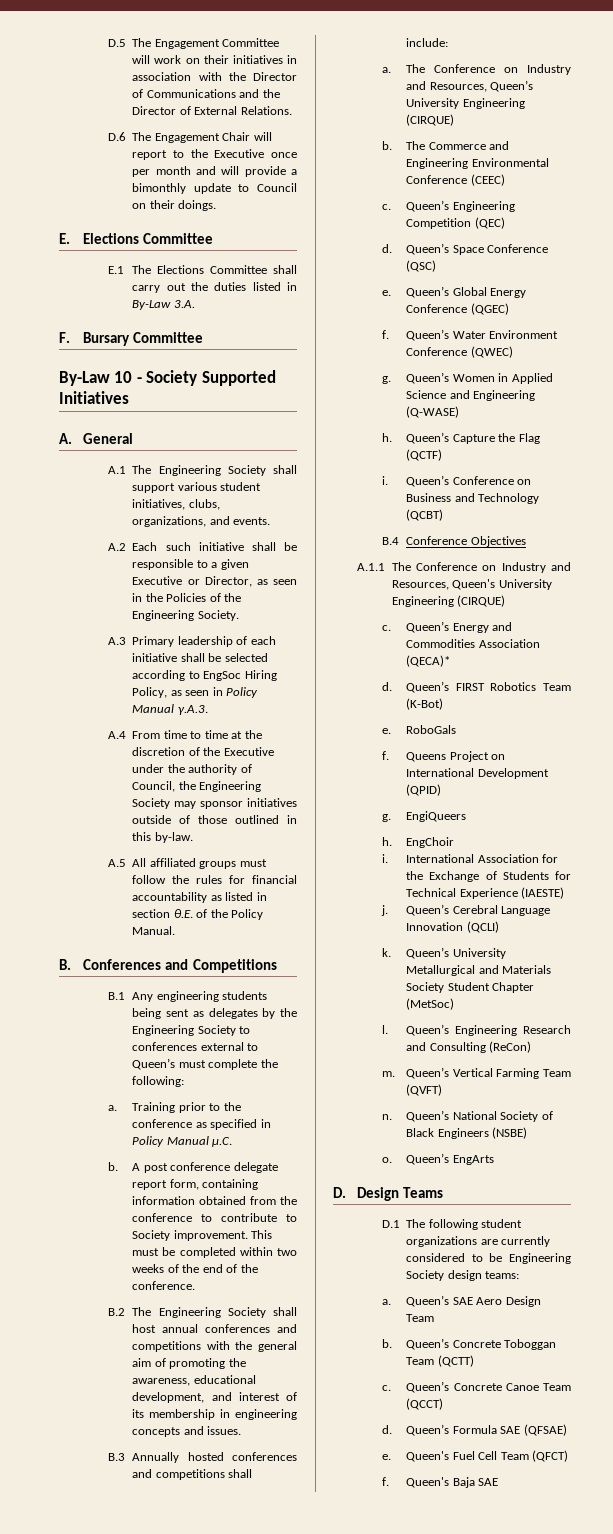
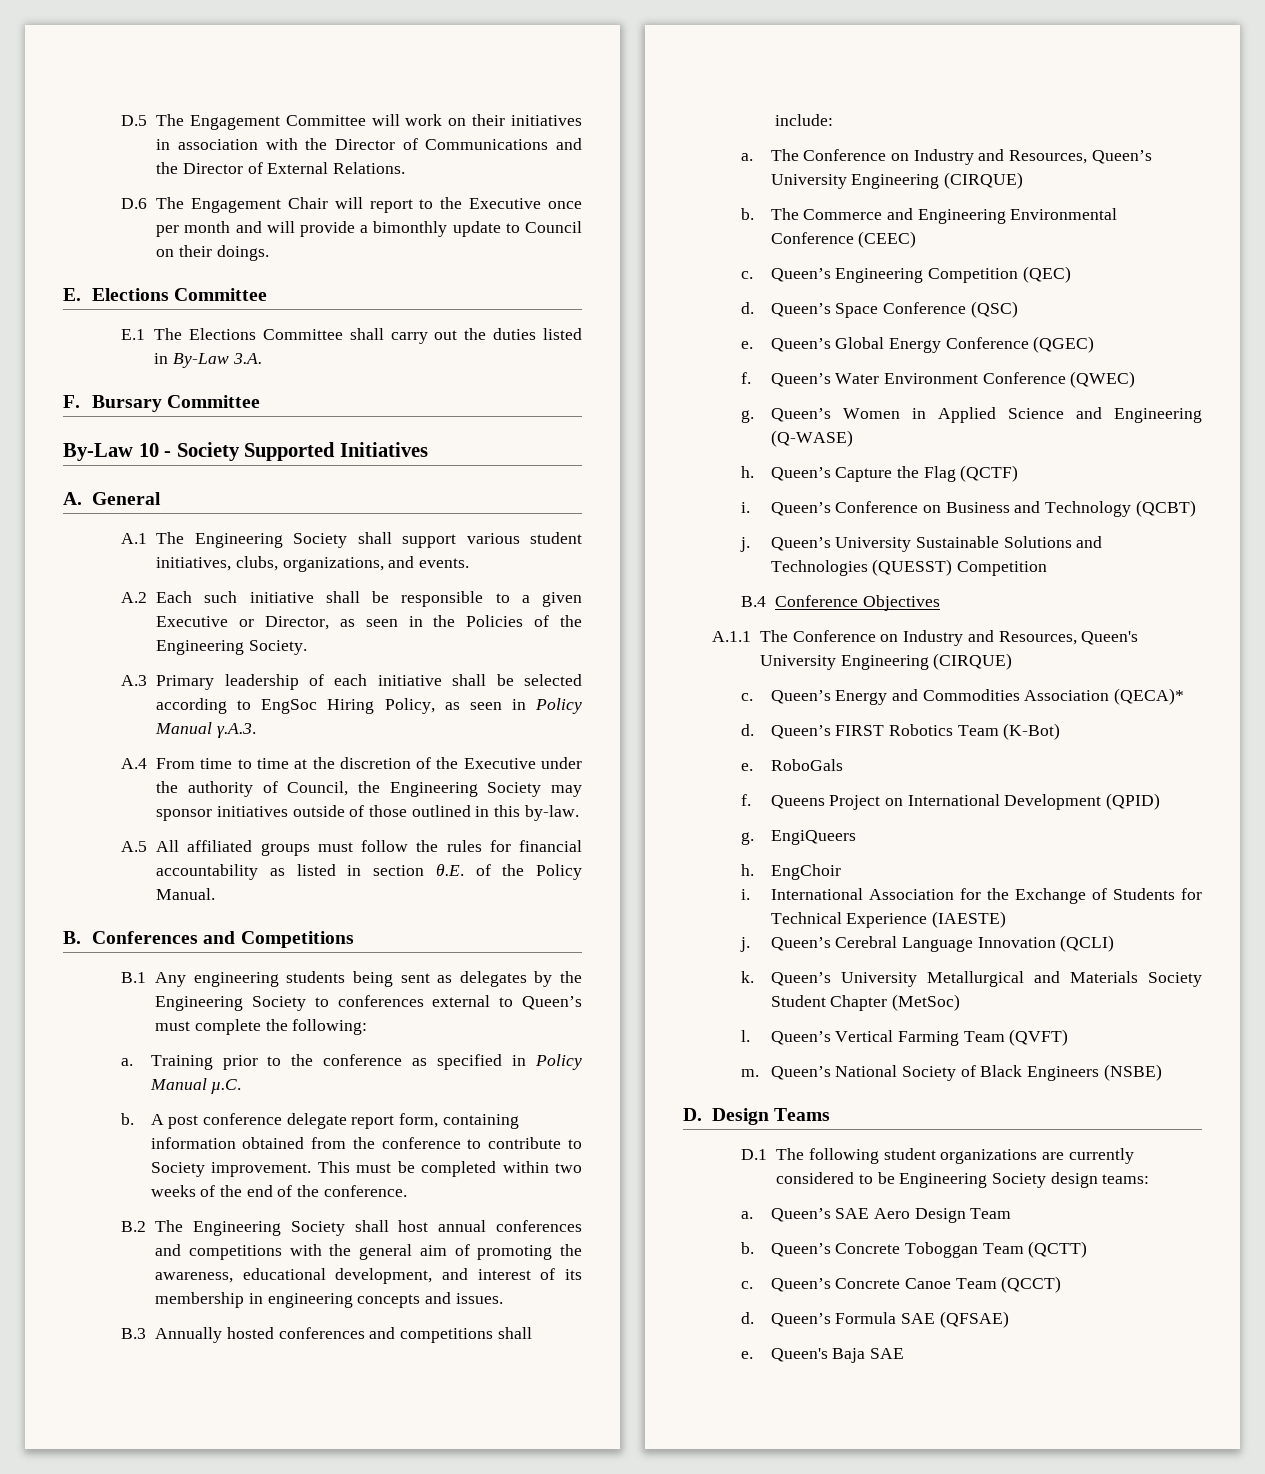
(444, 515) none -> [740,536,1103,552] [770,559,1048,576] // j. Queen’s University Sustainable Solutions and Technologies (QUESST) Competition
[455,1025,571,1036] [406,1041,532,1053] [381,1067,450,1079] Engineering Research and Consulting (ReCon) // m. Queen’s -> (831, 1038) none
[381,1114,392,1120] n. -> [741,1069,760,1077] m.
[381,1153,494,1165] // o. Queen’s EngArts -> (1162, 1072) none
[452,1450,569,1462] [381,1477,450,1488] Fuel Cell Team (QFCT) // f. Queen's -> (828, 1355) none

